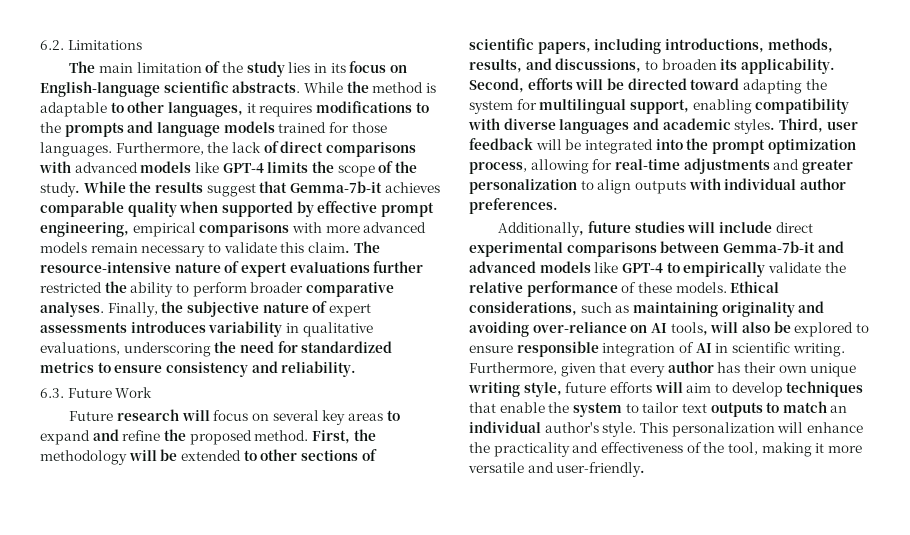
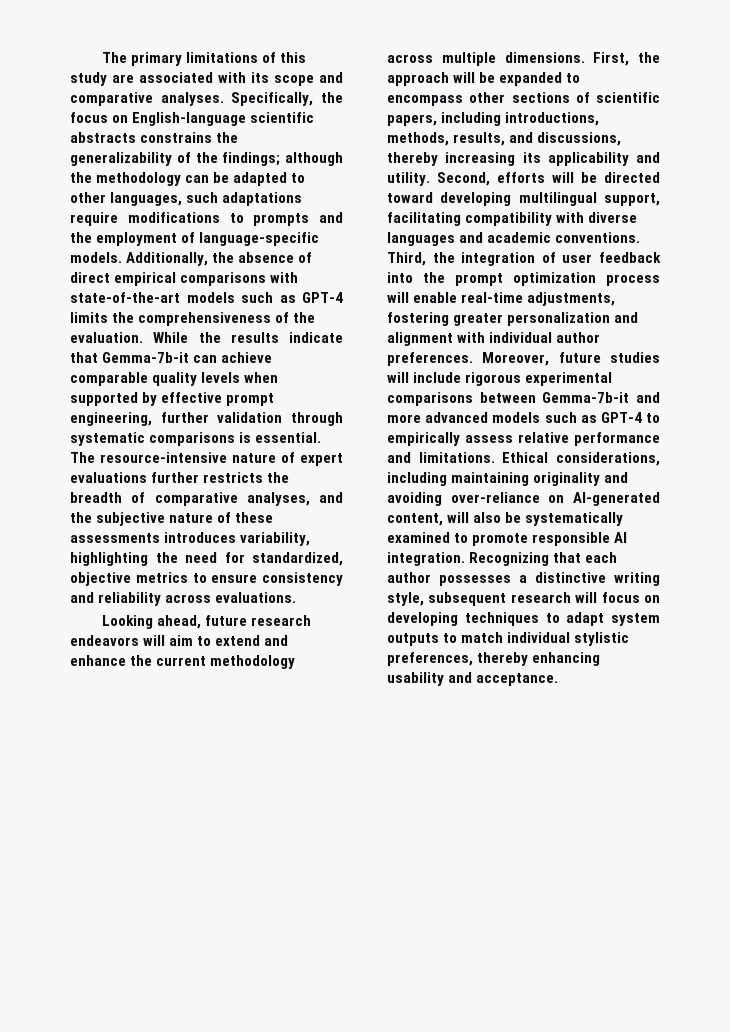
[40,40,142,50] [69,61,407,77] [40,81,436,97] [40,101,313,117] 6.2. Limitations // The main limitation of the study lies in its focus on English-language scientific abstracts. While the method is adaptable to other languages, it requires -> [101,52,306,66] [70,72,343,86] [70,92,344,106] [70,112,315,126] [70,132,239,143] [70,152,343,166] [70,172,306,186] [70,192,303,206] [70,212,118,226] The primary limitations of this study are associated with its scope and comparative analyses. Specifically, the focus on English-language scientific abstracts constrains the generalizability of the findings; although the methodology can be adapted to other languages, such adaptations require
[40,122,61,133] the -> (244, 218) none
[156,121,387,137] [40,142,261,157] language models trained for those languages. Furthermore, the lack -> [70,232,320,246] [70,252,295,266] the employment of language-specific models. Additionally, the absence
[325,142,416,157] [39,161,219,173] comparisons with advanced models like -> [114,272,299,286] [70,292,296,303] empirical comparisons with state-of-the-art models such as
[337,161,417,177] [40,182,80,197] scope of the study. -> [138,312,316,326] [70,332,143,343] comprehensiveness of the evaluation.
[206,183,256,197] suggest -> [289,332,343,343] indicate
[384,182,440,193] achieves -> [193,352,273,363] can achieve
(177, 209) none -> [201,372,241,383] levels
[132,222,427,237] [40,242,350,257] empirical comparisons with more advanced models remain necessary to validate this claim. -> [160,412,344,426] [70,432,322,446] further validation through systematic comparisons is essential.
[40,281,394,297] [40,302,158,317] restricted the ability to perform broader comparative analyses. Finally, -> [203,472,290,483] [70,492,343,506] restricts the breadth of comparative analyses, and
[328,303,371,317] expert -> [235,512,274,523] these
[208,321,373,337] [40,342,211,357] variability in qualitative evaluations, underscoring -> [240,532,311,546] [70,552,148,566] variability, highlighting
[301,341,393,353] standardized -> [252,552,343,566] [70,572,131,586] standardized, objective
[281,361,357,377] [40,387,153,398] [69,409,400,425] [40,429,309,445] reliability. // 6.3. Future Work // Future research will focus on several key areas to expand and refine the proposed method. -> [98,592,297,606] [101,615,311,629] [70,635,289,646] [70,655,296,669] [387,52,585,66] reliability across evaluations. // Looking ahead, future research endeavors will aim to extend and enhance the current methodology across multiple dimensions.
[40,449,257,465] methodology will be extended to -> [387,72,581,86] [387,95,463,106] approach will be expanded to encompass
[644,58,835,74] to broaden its applicability. -> [387,152,660,166] [387,172,430,186] thereby increasing its applicability and utility.
[742,79,827,94] [469,99,537,114] adapting the system for -> [440,192,512,206] developing
[692,99,752,114] enabling -> [387,212,461,226] facilitating
[734,118,858,134] [469,138,856,154] [469,158,853,174] [469,179,686,194] styles. Third, user feedback will be integrated into the prompt optimization process, allowing for real-time adjustments and greater personalization to align outputs -> [555,232,641,243] [387,252,661,266] [387,272,660,286] [387,292,616,306] [387,312,639,326] [387,332,453,346] conventions. Third, the integration of user feedback into the prompt optimization process will enable real-time adjustments, fostering greater personalization and alignment
[498,222,585,237] // Additionally, -> [482,352,550,366] Moreover,
[775,222,813,233] direct -> [465,372,522,386] rigorous
[469,261,619,273] advanced models like -> [387,412,597,423] more advanced models such as
[767,262,846,273] [469,281,780,297] [469,301,630,316] validate the relative performance of these models. Ethical considerations, such as -> [465,432,660,446] [387,452,660,466] [387,472,447,486] assess relative performance and limitations. Ethical considerations, including
[650,322,708,336] AI tools, -> [573,492,660,506] [387,513,443,526] AI-generated content,
[794,322,869,337] [469,341,845,357] [469,361,857,377] [468,381,864,397] [469,401,848,417] [469,421,863,437] [469,442,862,457] [468,462,646,477] explored to ensure responsible integration of AI in scientific writing. Furthermore, given that every author has their own unique writing style, future efforts will aim to develop techniques that enable the system to tailor text outputs to match an individual author's style. This personalization will enhance the practicality and effectiveness of the tool, making it more versatile and user-friendly. -> [525,512,624,526] [387,532,628,546] [387,552,618,566] [387,572,660,586] [387,592,660,606] [387,612,660,626] [387,632,630,646] [387,652,601,666] [387,672,559,686] systematically examined to promote responsible AI integration. Recognizing that each author possesses a distinctive writing style, subsequent research will focus on developing techniques to adapt system outputs to match individual stylistic preferences, thereby enhancing usability and acceptance.

